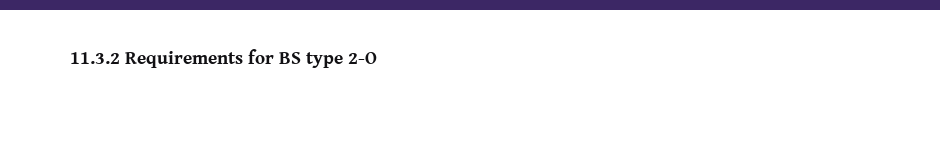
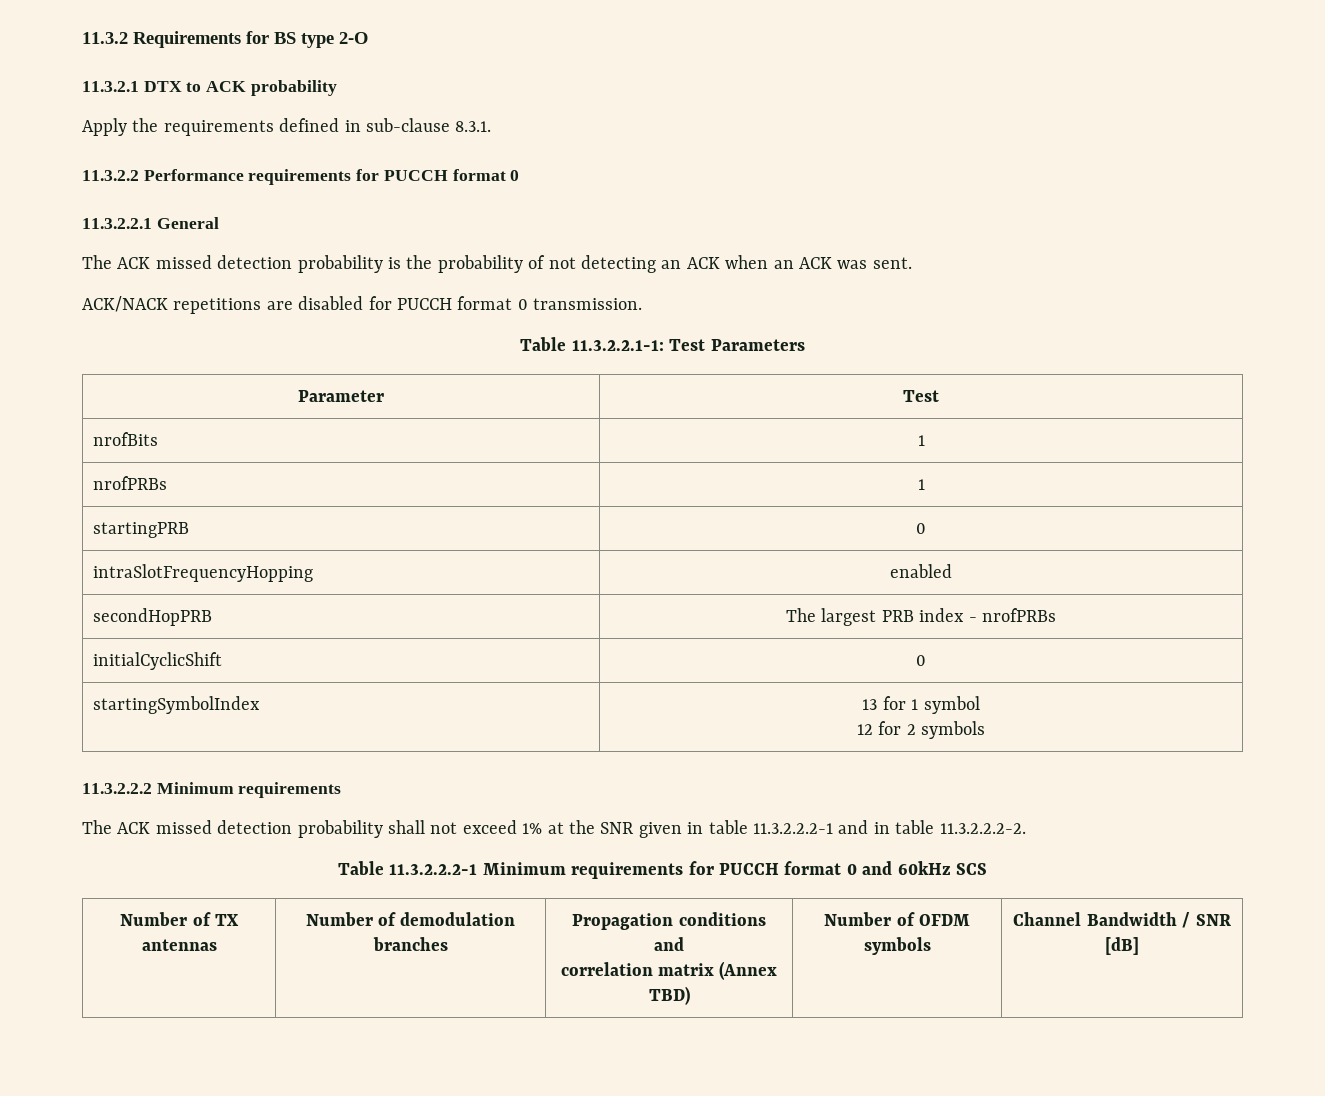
(377, 58) none -> [82,80,337,96] [82,118,492,136] [82,169,520,185] [82,217,219,229] [82,255,912,273] [82,296,643,314] [520,337,805,351] [298,390,384,402] [903,390,940,402] [92,432,158,446] [917,435,925,446] [92,476,167,490] [917,479,925,490] [92,522,189,538] [916,523,927,534] [92,564,313,582] [890,564,953,578] [92,608,212,626] [786,608,1056,626] [92,652,222,670] [916,655,927,666] [92,696,260,714] [862,696,980,714] [856,721,986,739] [82,782,342,798] [82,820,1026,838] [338,861,987,879] [120,912,239,926] [141,939,217,951] [305,912,516,926] [372,937,448,951] [572,912,766,930] [654,937,684,951] [560,961,778,980] [648,986,690,1005] [824,912,970,926] [863,937,931,955] [1013,912,1231,928] [1105,937,1139,955] // 11.3.2.1 DTX to ACK probability // Apply the requirements defined in sub-clause 8.3.1. // 11.3.2.2 Performance requirements for PUCCH format 0 // 11.3.2.2.1 General // The ACK missed detection probability is the probability of not detecting an ACK when an ACK was sent. // ACK/NACK repetitions are disabled for PUCCH format 0 transmission. // Table 11.3.2.2.1-1: Test Parameters // Parameter | Test // nrofBits | 1 // nrofPRBs | 1 // startingPRB | 0 // intraSlotFrequencyHopping | enabled // secondHopPRB | The largest PRB index - nrofPRBs // initialCyclicShift | 0 // startingSymbolIndex | 13 for 1 symbol // 12 for 2 symbols // 11.3.2.2.2 Minimum requirements // The ACK missed detection probability shall not exceed 1% at the SNR given in table 11.3.2.2.2-1 and in table 11.3.2.2.2-2. // Table 11.3.2.2.2-1 Minimum requirements for PUCCH format 0 and 60kHz SCS // Number of TX antennas | Number of demodulation branches | Propagation conditions and // correlation matrix (Annex TBD) | Number of OFDM symbols | Channel Bandwidth / SNR [dB]

